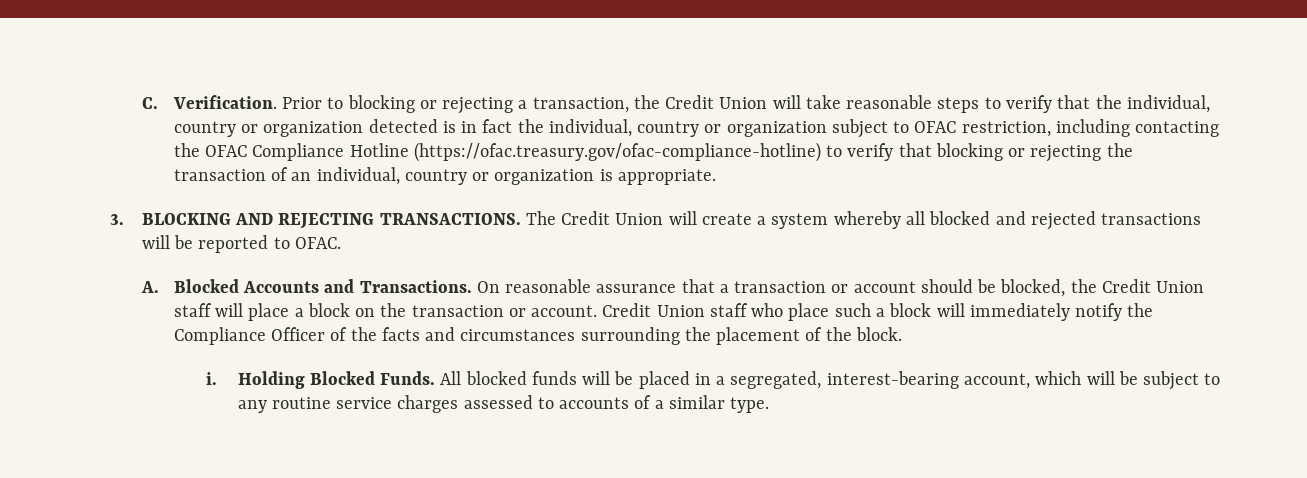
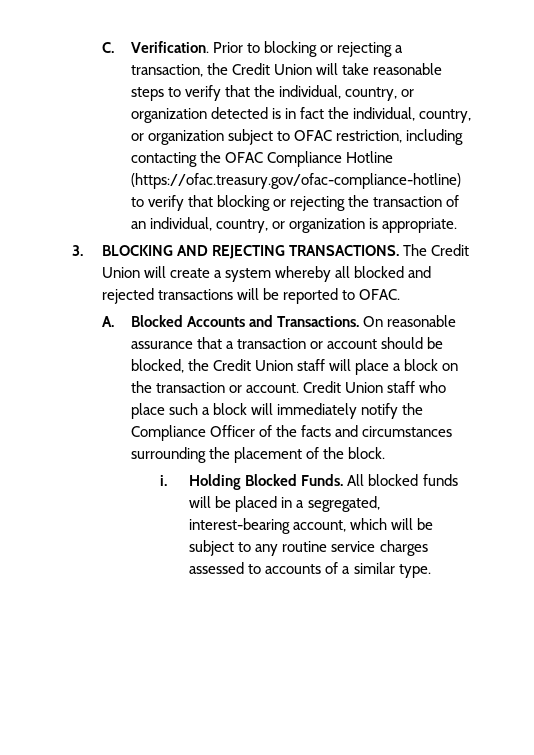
[173,121,236,137] country -> [345,87,398,101] country,
[637,121,700,137] country -> [419,109,472,123] country,
[404,169,467,185] country -> [215,219,268,233] country,

